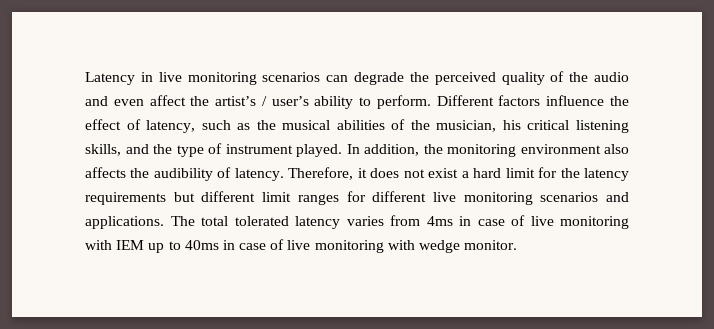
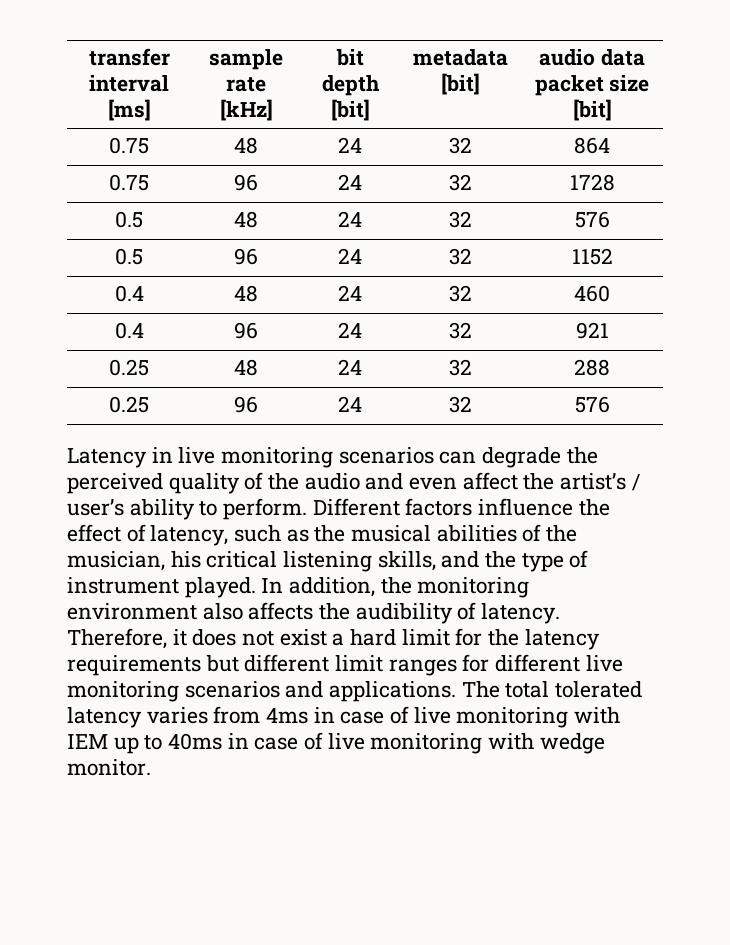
(85, 78) none -> [88,48,170,66] [89,75,169,92] [107,99,151,121] [209,49,283,70] [226,77,266,92] [219,99,273,121] [335,49,364,66] [321,75,380,96] [330,99,370,121] [412,49,508,66] [440,73,480,95] [539,49,645,66] [534,75,650,96] [572,99,612,121] [109,137,149,154] [234,137,258,154] [338,137,362,153] [448,137,472,154] [574,137,610,154] [109,174,149,191] [234,174,258,191] [338,174,362,190] [448,174,472,191] [569,174,615,191] [115,211,143,228] [234,211,258,228] [338,211,362,227] [448,211,472,228] [574,211,610,228] [115,248,143,265] [234,248,258,265] [338,248,362,264] [448,248,472,265] [571,248,613,265] [114,285,144,302] [234,285,258,302] [338,285,362,301] [448,285,472,302] [574,285,610,302] [114,322,144,339] [234,322,258,339] [338,322,362,338] [448,322,472,339] [575,322,609,339] [109,359,149,376] [234,359,258,376] [338,359,362,375] [448,359,472,376] [574,359,610,376] [109,396,149,413] [234,396,258,413] [338,396,362,412] [448,396,472,413] [574,396,610,413] transfer interval [ms] | sample rate [kHz] | bit depth [bit] | metadata [bit] | audio data packet size [bit] // 0.75 | 48 | 24 | 32 | 864 // 0.75 | 96 | 24 | 32 | 1728 // 0.5 | 48 | 24 | 32 | 576 // 0.5 | 96 | 24 | 32 | 1152 // 0.4 | 48 | 24 | 32 | 460 // 0.4 | 96 | 24 | 32 | 921 // 0.25 | 48 | 24 | 32 | 288 // 0.25 | 96 | 24 | 32 | 576 //

